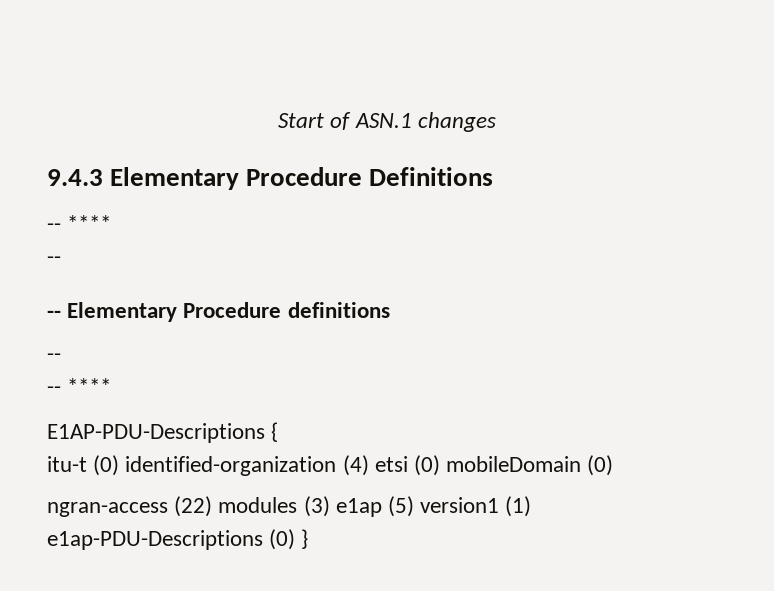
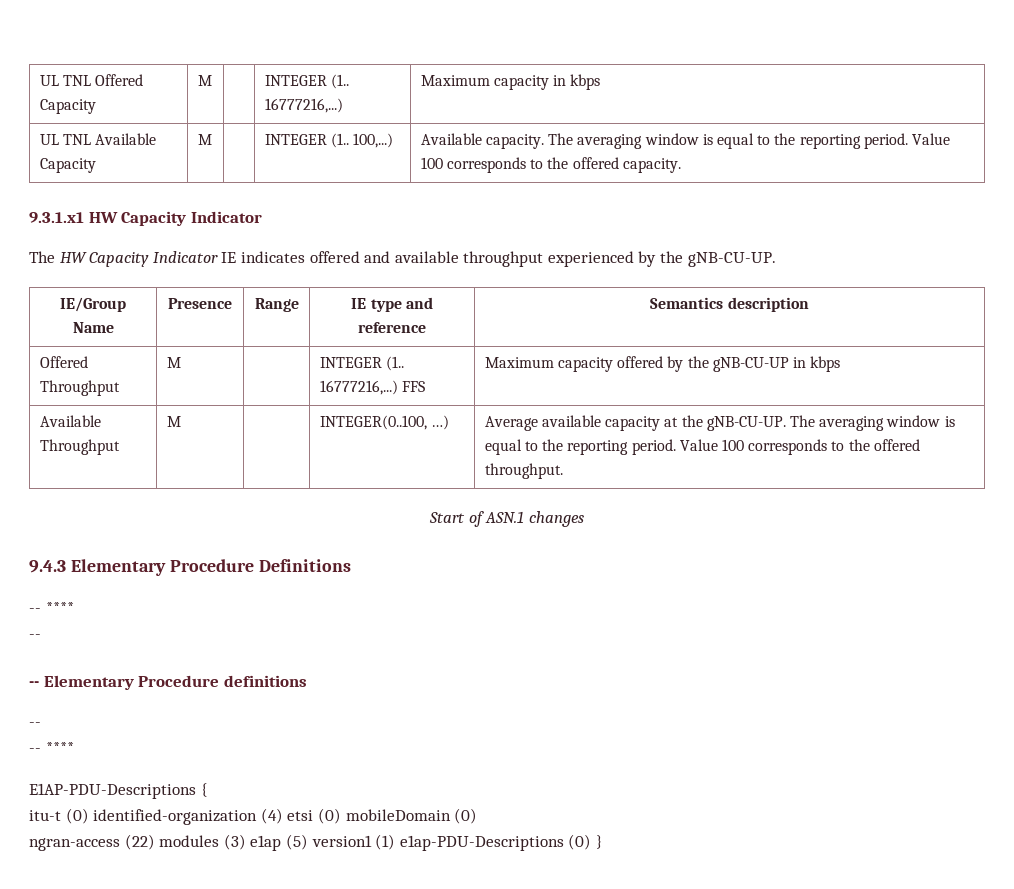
(278, 120) none -> [39,74,144,86] [39,99,96,114] [197,75,212,86] [264,74,350,89] [264,98,343,113] [420,74,601,90] [39,133,157,145] [39,158,96,173] [197,134,212,145] [264,133,394,148] [420,133,950,149] [420,157,681,173] [29,211,262,226] [29,251,776,267] [60,297,126,312] [72,322,114,333] [168,298,232,309] [254,298,299,312] [351,297,433,312] [358,322,426,333] [650,297,809,312] [39,356,88,368] [39,380,120,396] [166,357,181,368] [319,356,405,371] [319,380,426,395] [484,356,841,372] [39,415,101,427] [39,439,120,455] [166,416,181,427] [319,415,450,430] [484,415,955,431] [484,439,920,455] [484,463,563,479] UL TNL Offered Capacity | M | | INTEGER (1.. 16777216,...) | Maximum capacity in kbps // UL TNL Available Capacity | M | | INTEGER (1.. 100,...) | Available capacity. The averaging window is equal to the reporting period. Value 100 corresponds to the offered capacity. // 9.3.1.x1 HW Capacity Indicator // The HW Capacity Indicator IE indicates offered and available throughput experienced by the gNB-CU-UP. // IE/Group Name | Presence | Range | IE type and reference | Semantics description // Offered Throughput | M | | INTEGER (1.. 16777216,...) FFS | Maximum capacity offered by the gNB-CU-UP in kbps // Available Throughput | M | | INTEGER(0..100, …) | Average available capacity at the gNB-CU-UP. The averaging window is equal to the reporting period. Value 100 corresponds to the offered throughput. //

